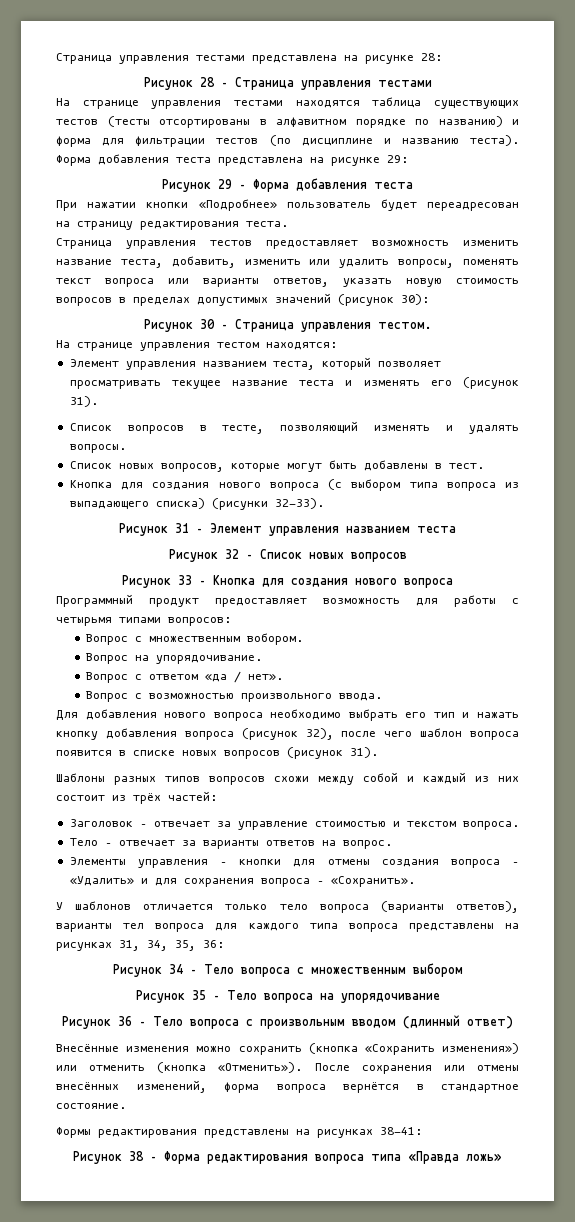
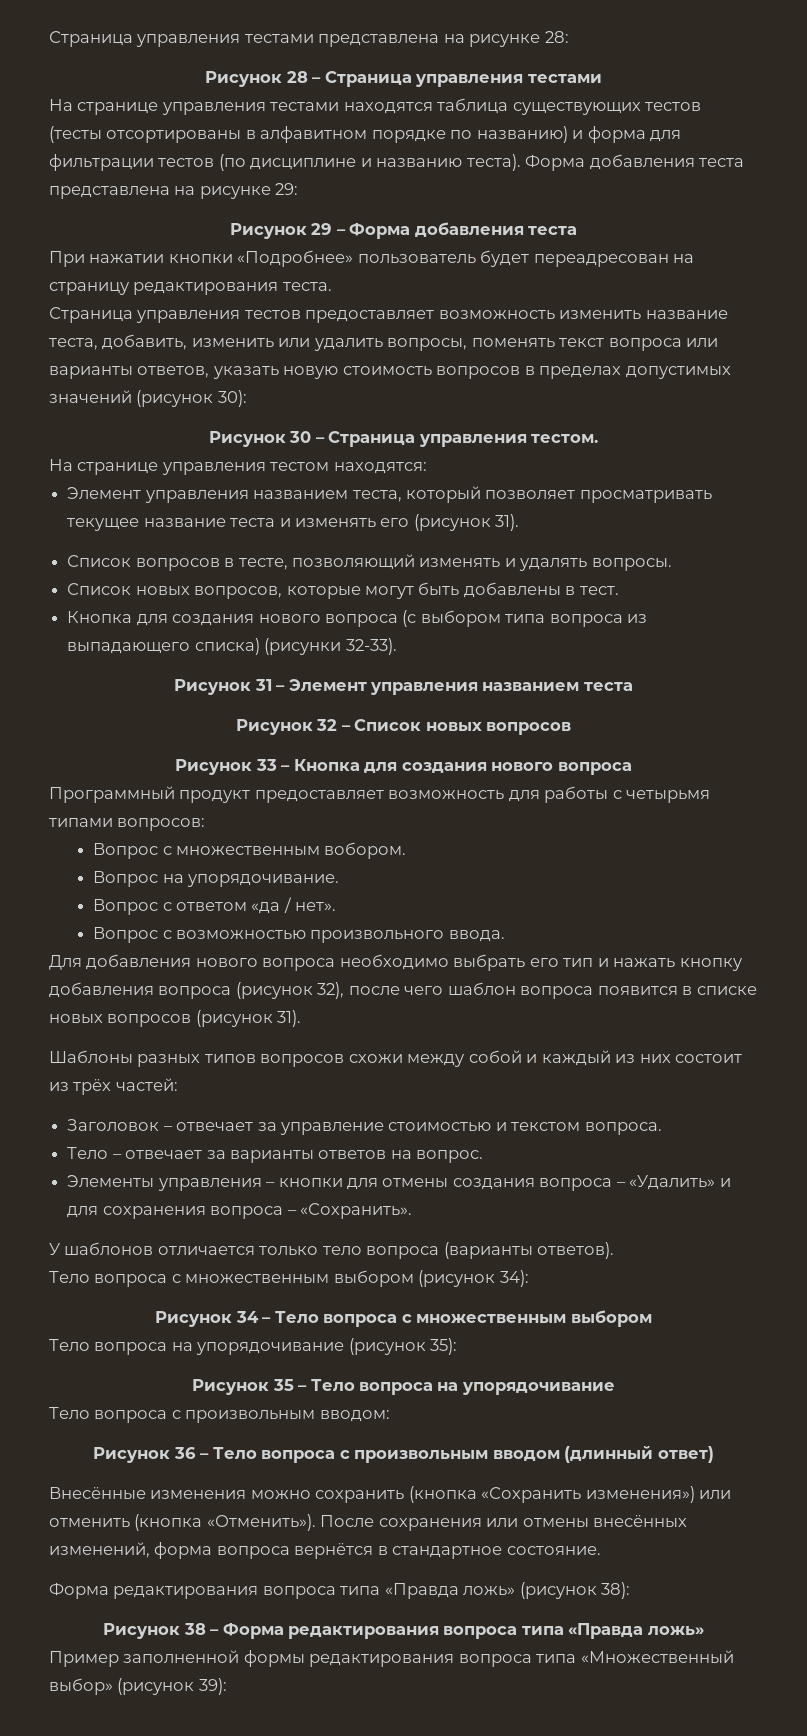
[456,901,519,913] [56,923,519,932] [56,940,224,951] ответов), варианты тел вопроса для каждого типа вопроса представлены на рисунках 31, 34, 35, 36: -> [537,1242,615,1259] [49,1270,529,1287] ответов). // Тело вопроса с множественным выбором (рисунок 34):
(463, 970) none -> [49,1338,458,1355] // Тело вопроса на упорядочивание (рисунок 35):
(440, 998) none -> [49,1407,390,1423] // Тело вопроса с произвольным вводом:
[56,1127,422,1138] Формы редактирования представлены на рисунках 38-41: -> [49,1582,631,1599] Форма редактирования вопроса типа «Правда ложь» (рисунок 38):
(502, 1157) none -> [49,1650,734,1667] [49,1678,227,1695] // Пример заполненной формы редактирования вопроса типа «Множественный выбор» (рисунок 39):

